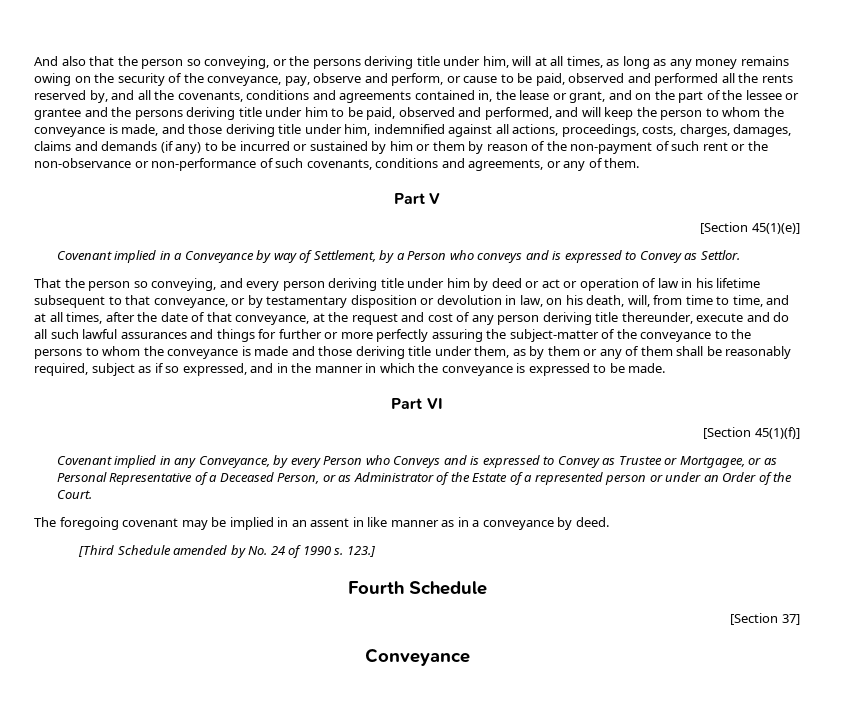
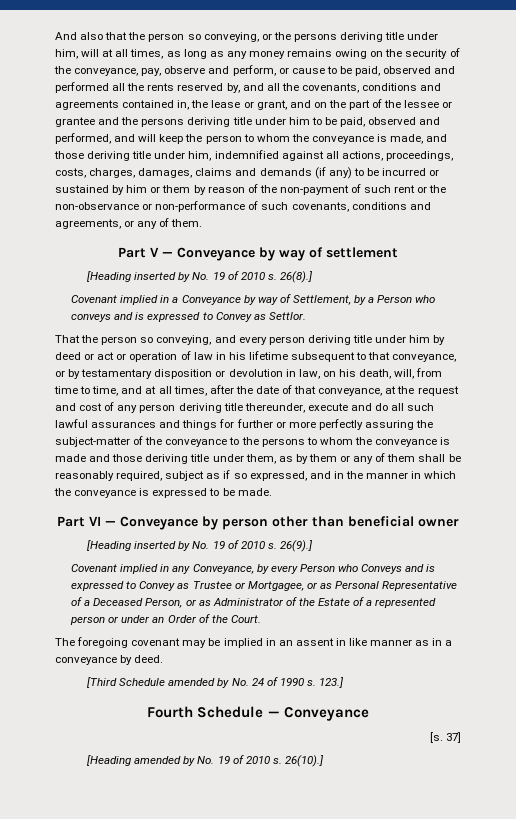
[700,222,800,234] // [Section 45(1)(e)] -> [162,247,398,261] [87,271,313,283] — Conveyance by way of settlement // [Heading inserted by No. 19 of 2010 s. 26(8).]
[703,427,800,439] // [Section 45(1)(f)] -> [105,516,459,530] [87,540,313,552] — Conveyance by person other than beneficial owner // [Heading inserted by No. 19 of 2010 s. 26(9).]
[730,613,800,625] [364,648,470,666] // [Section 37] // Conveyance -> [267,707,369,721] [429,732,461,743] [87,755,324,767] — Conveyance // [s. 37] // [Heading amended by No. 19 of 2010 s. 26(10).]

